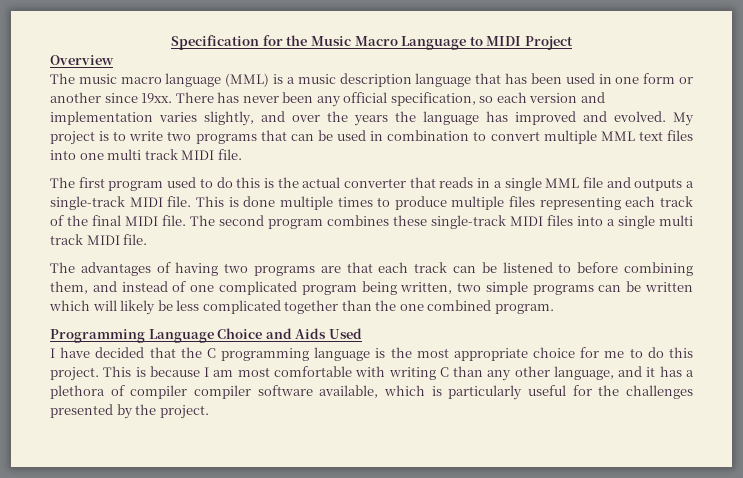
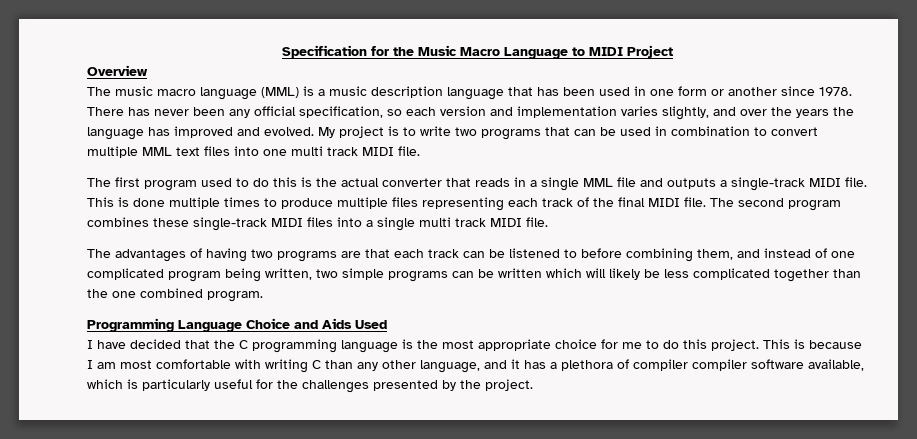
[141,93,173,103] 19xx. -> [819,87,852,96] 1978.

